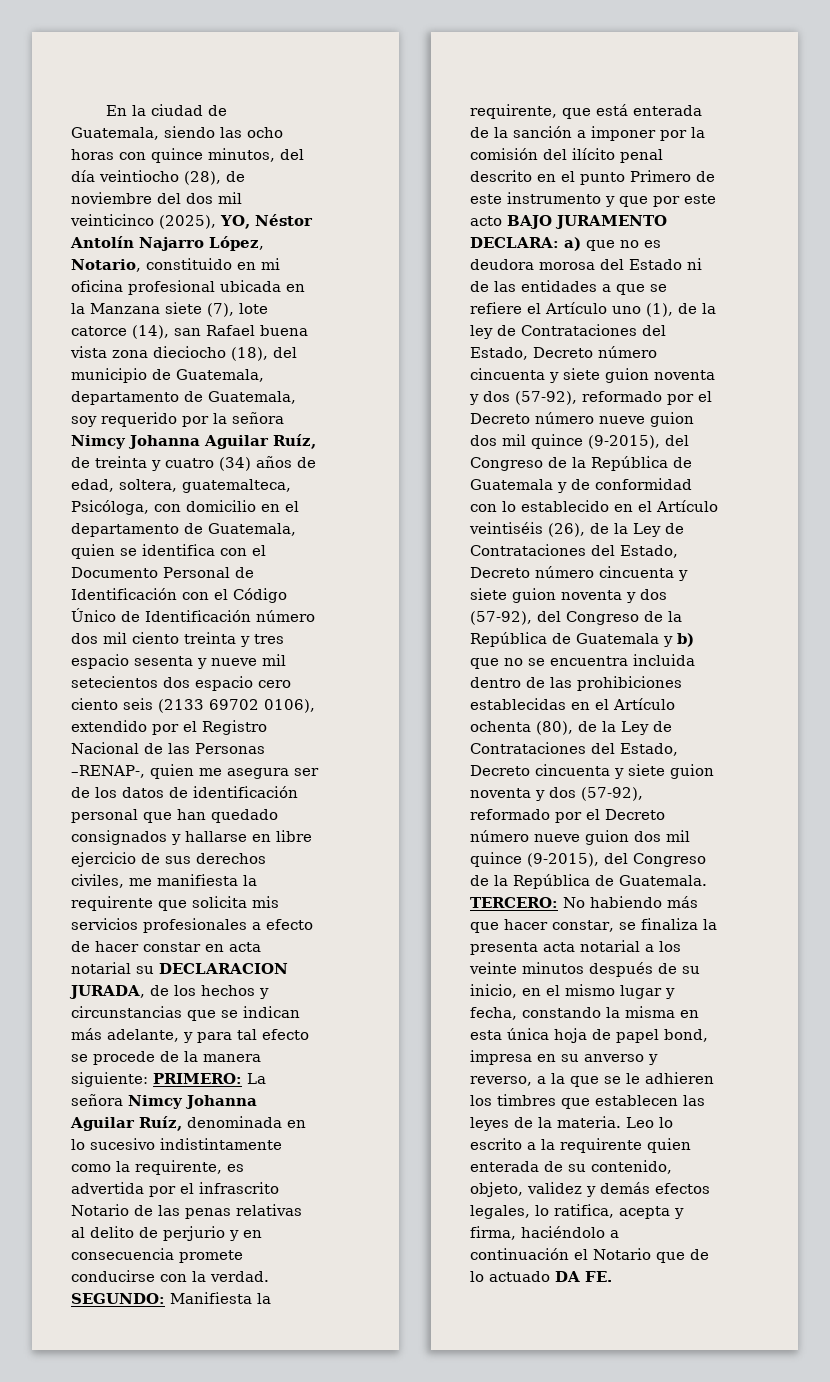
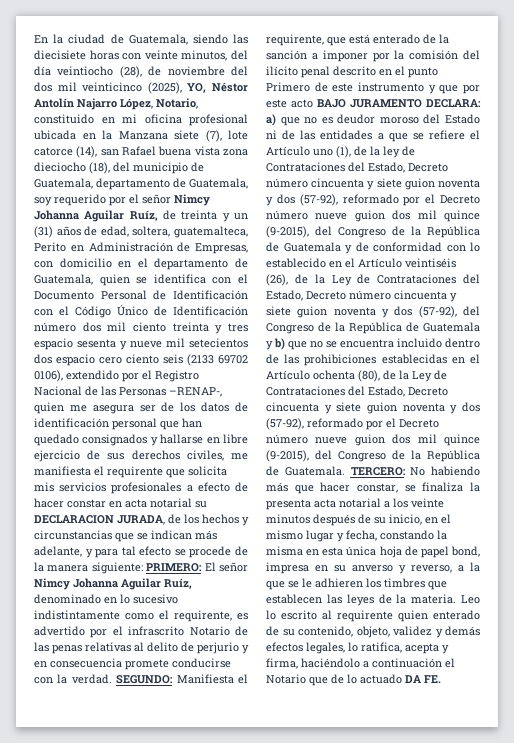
[247,127,283,138] ocho -> [34,50,86,60] diecisiete
[151,148,203,163] quince -> [144,50,178,60] veinte
[213,412,284,424] la señora -> [129,194,171,204] el señor
[165,457,251,471] cuatro (34) -> [234,213,249,220] [34,226,53,238] un (31)
[71,500,149,515] Psicóloga, -> [34,242,248,254] Perito en Administración de Empresas,
[243,875,257,886] la -> [94,466,104,476] el
[247,1073,266,1084] [71,1094,257,1109] [70,1116,282,1131] La señora Nimcy Johanna Aguilar Ruíz, denominada -> [204,562,248,572] [34,578,192,590] [34,594,101,604] El señor Nimcy Johanna Aguilar Ruíz, denominado
[116,1161,130,1172] la -> [159,610,169,620] el
[71,1182,144,1194] advertida -> [34,626,85,636] advertido
[257,1293,271,1304] la -> [238,674,248,684] el
[633,105,702,116] enterada -> [373,34,420,44] enterado
[470,259,595,270] deudora morosa -> [337,114,419,124] deudor moroso
[633,654,695,666] incluida -> [397,338,442,348] incluido
[527,1139,555,1150] a la -> [322,610,332,620] al
[470,1161,539,1172] enterada -> [433,610,480,620] enterado

